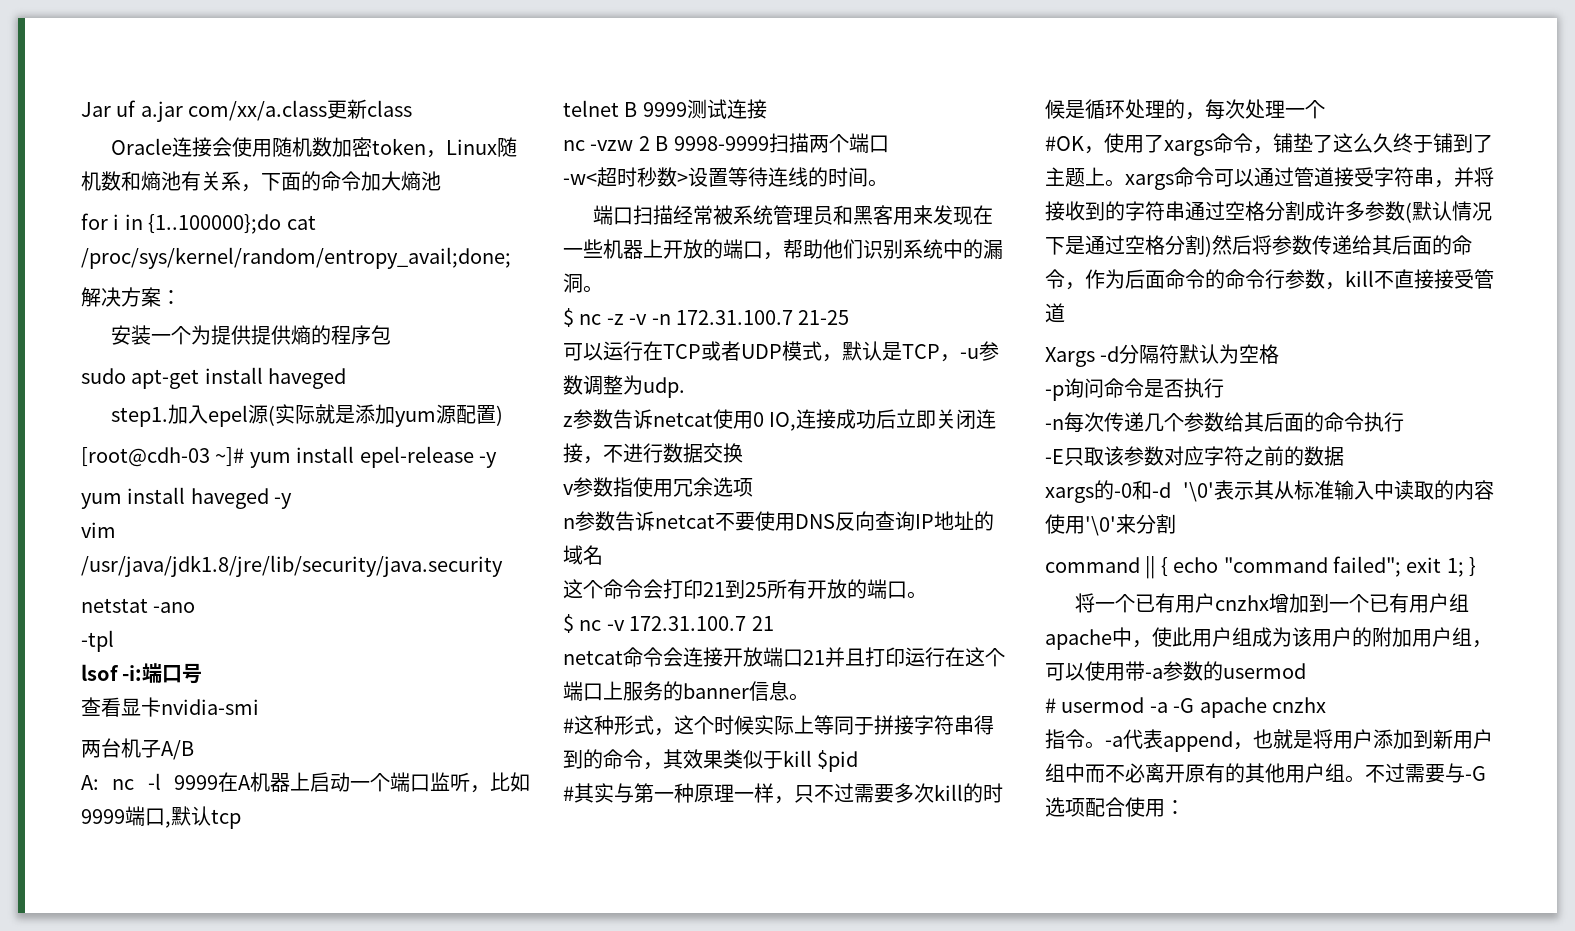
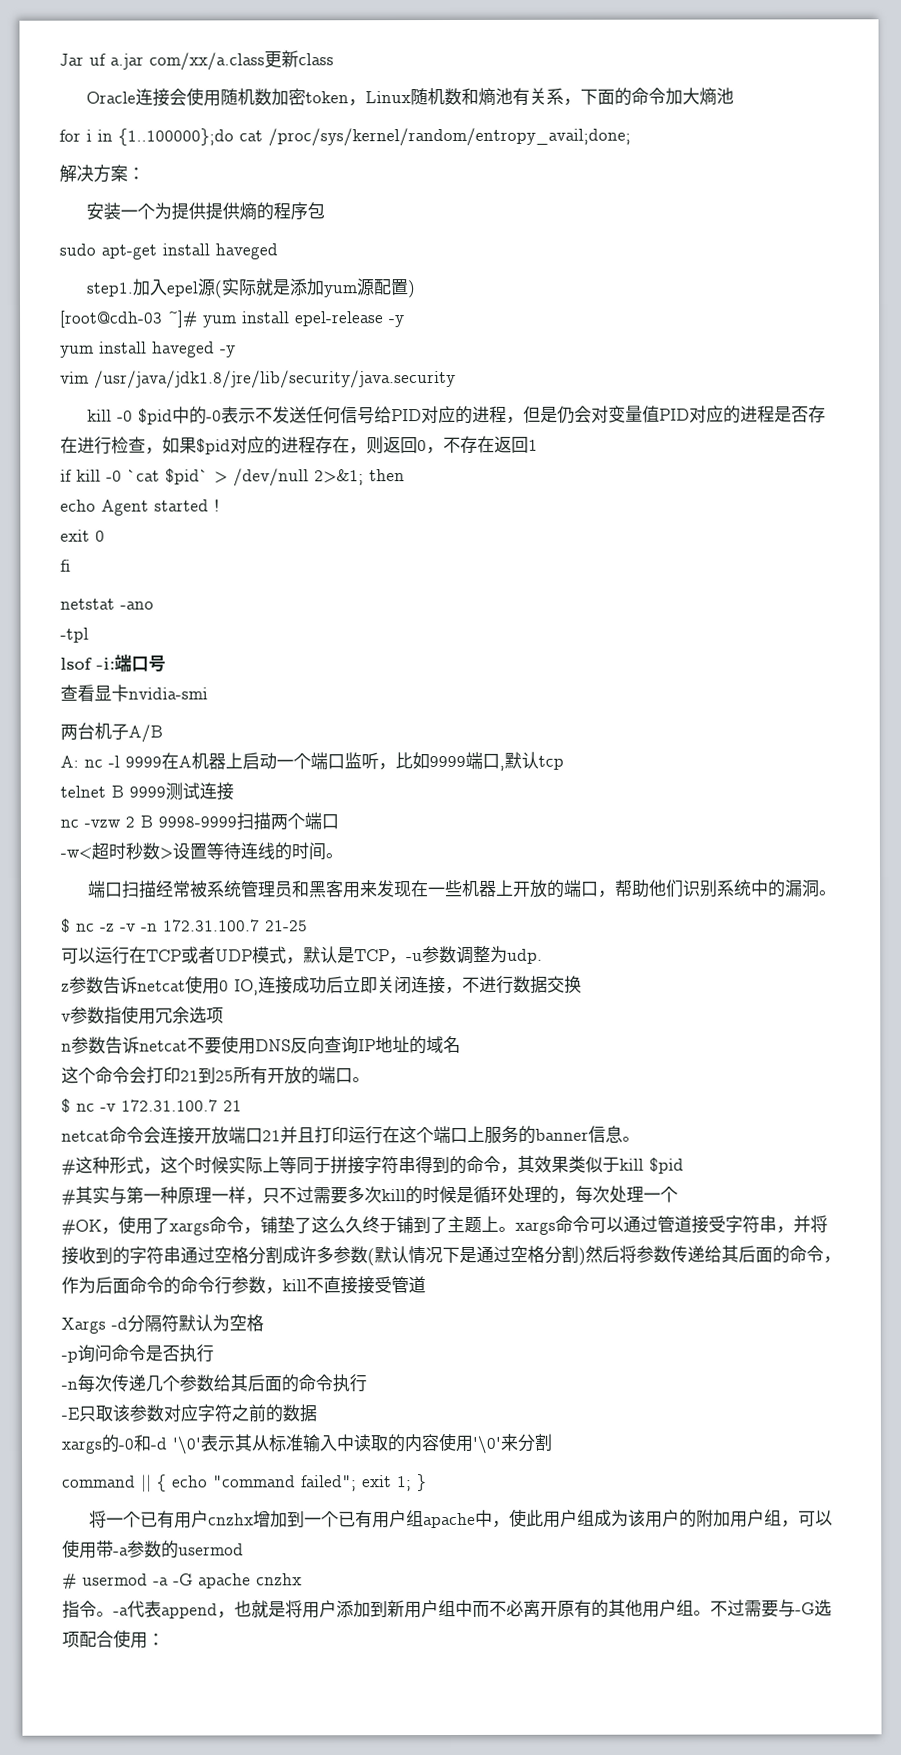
(503, 566) none -> [86,405,826,425] [60,435,538,455] [60,468,405,487] [60,499,220,516] [60,529,105,542] [60,559,71,572] // kill -0 $pid中的-0表示不发送任何信号给PID对应的进程，但是仍会对变量值PID对应的进程是否存在进行检查，如果$pid对应的进程存在，则返回0，不存在返回1 // if kill -0 `cat $pid` > /dev/null 2>&1; then // echo Agent started ! // exit 0 // fi

